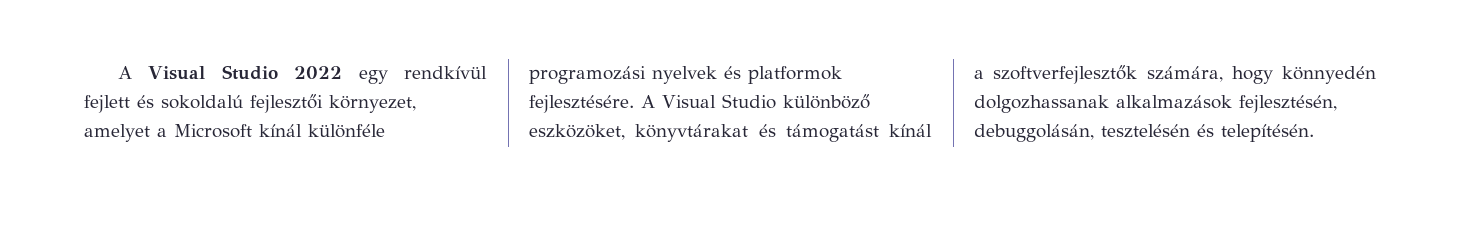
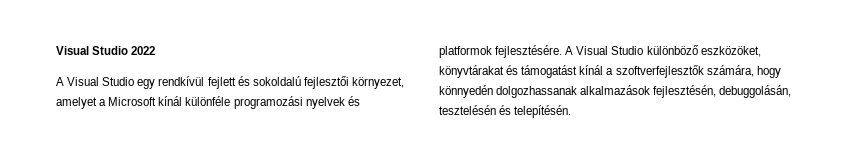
[117,65,343,80] A Visual Studio 2022 -> [56,46,156,55] [56,77,135,86] Visual Studio 2022 // A Visual Studio

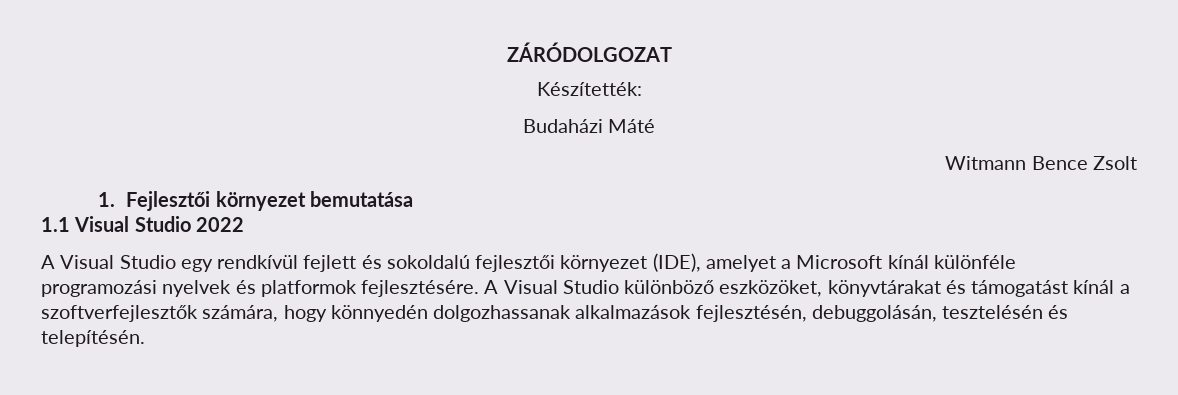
(56, 50) none -> [506,42,672,62] [536,82,642,96] [522,119,656,133] [945,156,1138,170] [97,191,413,211] [41,217,70,232] ZÁRÓDOLGOZAT // Készítették: // Budaházi Máté // Witmann Bence Zsolt // 1. Fejlesztői környezet bemutatása // 1.1
[351,77,404,89] környezet, -> [560,253,701,272] környezet (IDE),

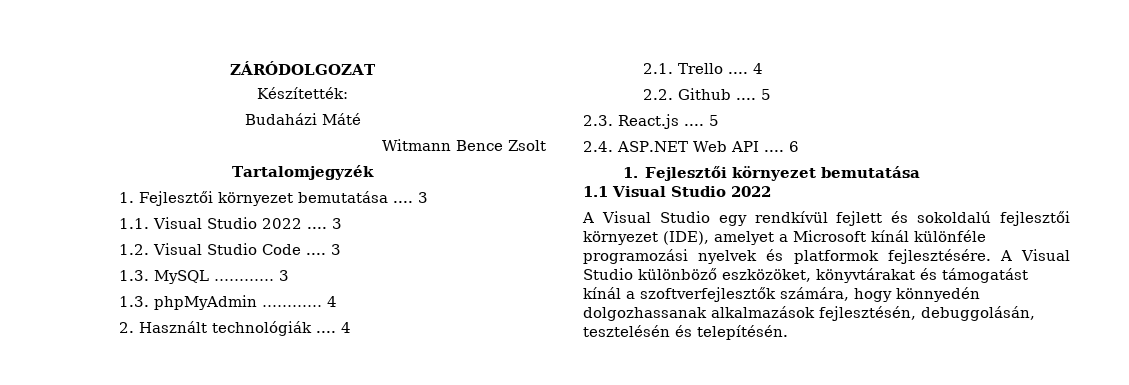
(1138, 163) none -> [232,165,375,180] [118,191,428,206] [118,217,342,229] [118,243,341,255] [118,270,289,284] [118,295,337,310] [118,321,351,336] [642,63,763,74] [642,88,771,100] [583,114,719,129] [583,141,799,152] // Tartalomjegyzék // 1. Fejlesztői környezet bemutatása .... 3 // 1.1. Visual Studio 2022 .... 3 // 1.2. Visual Studio Code .... 3 // 1.3. MySQL ………… 3 // 1.3. phpMyAdmin ………… 4 // 2. Használt technológiák .... 4 // 2.1. Trello .... 4 // 2.2. Github .... 5 // 2.3. React.js .... 5 // 2.4. ASP.NET Web API .... 6

